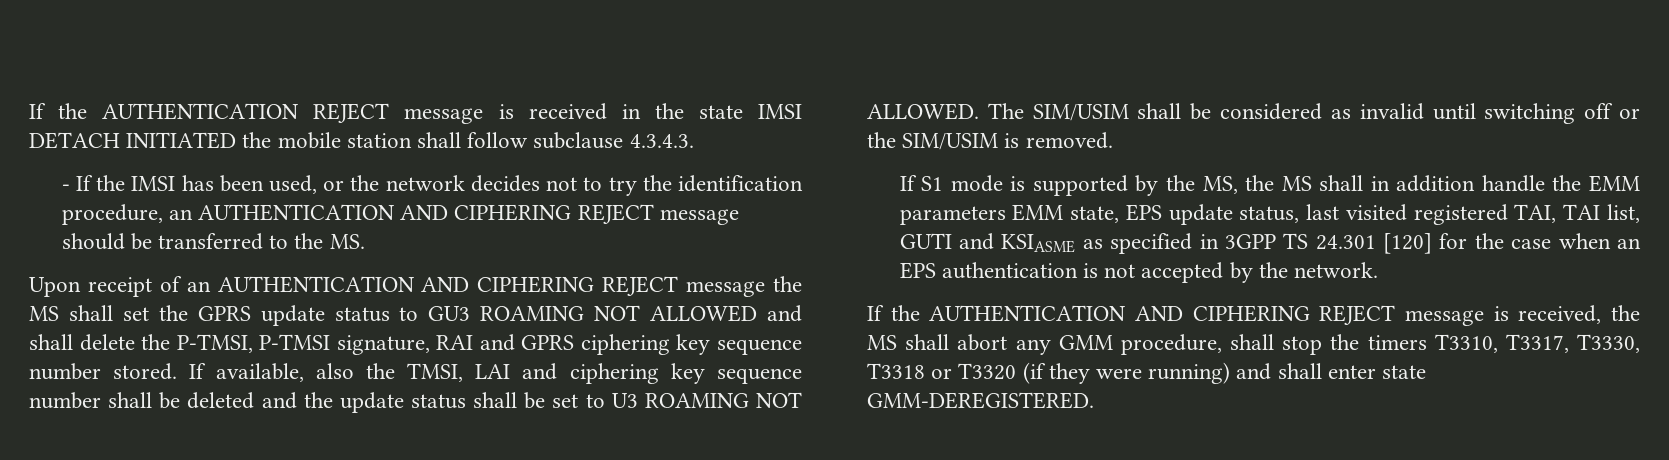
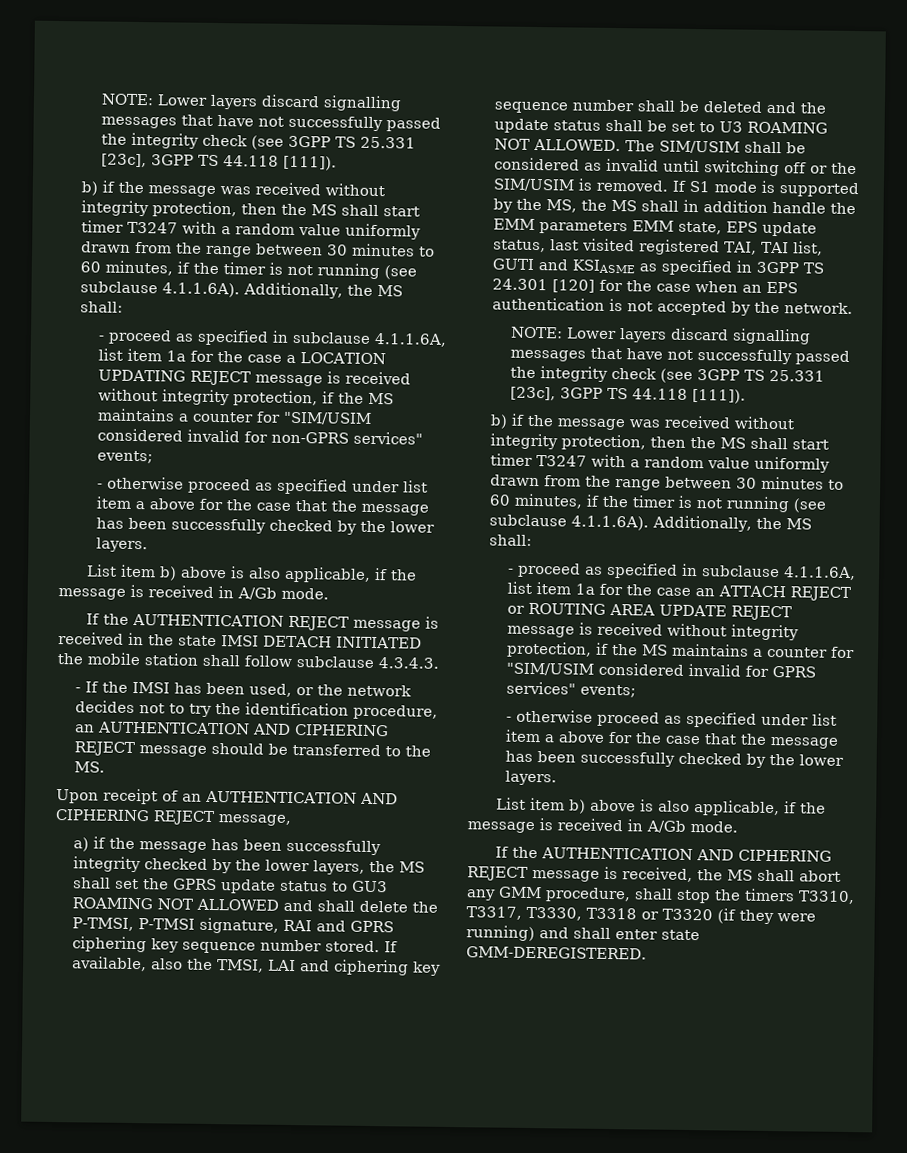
(29, 111) none -> [100,93,402,112] [100,114,441,132] [100,132,416,150] [100,153,337,171] [81,180,386,197] [81,200,421,218] [81,220,422,240] [81,241,436,258] [80,260,418,280] [80,281,404,299] [80,301,124,313] [97,329,447,347] [97,348,386,365] [97,369,411,387] [97,388,394,407] [96,408,372,425] [96,428,423,445] [96,450,153,464] [96,476,428,495] [95,496,429,516] [95,517,435,535] [95,537,148,553] [85,564,417,583] [58,584,329,600] NOTE: Lower layers discard signalling messages that have not successfully passed the integrity check (see 3GPP TS 25.331 [23c], 3GPP TS 44.118 [111]). // b) if the message was received without integrity protection, then the MS shall start timer T3247 with a random value uniformly drawn from the range between 30 minutes to 60 minutes, if the timer is not running (see subclause 4.1.1.6A). Additionally, the MS shall: // - proceed as specified in subclause 4.1.1.6A, list item 1a for the case a LOCATION UPDATING REJECT message is received without integrity protection, if the MS maintains a counter for "SIM/USIM considered invalid for non-GPRS services" events; // - otherwise proceed as specified under list item a above for the case that the message has been successfully checked by the lower layers. // List item b) above is also applicable, if the message is received in A/Gb mode. //
[686,281,766,297] message -> [218,814,291,826] [73,836,382,856] [73,856,366,875] message, // a) if the message has been successfully integrity checked by the lower layers,
(1113, 140) // -> (669, 185) none
(1379, 270) none -> [510,326,811,345] [509,347,850,365] [509,366,825,383] [509,386,746,404] [490,413,796,431] [490,433,830,451] [490,453,831,473] [490,474,845,491] [489,493,828,513] [489,514,813,532] [489,534,533,546] [507,562,856,581] [506,581,851,601] [506,602,792,621] [506,622,799,641] [505,641,855,659] [505,662,816,678] [505,681,636,698] [505,709,837,728] [504,729,839,749] [504,750,844,768] [504,770,557,786] [495,797,826,817] [467,818,738,834] // NOTE: Lower layers discard signalling messages that have not successfully passed the integrity check (see 3GPP TS 25.331 [23c], 3GPP TS 44.118 [111]). // b) if the message was received without integrity protection, then the MS shall start timer T3247 with a random value uniformly drawn from the range between 30 minutes to 60 minutes, if the timer is not running (see subclause 4.1.1.6A). Additionally, the MS shall: // - proceed as specified in subclause 4.1.1.6A, list item 1a for the case an ATTACH REJECT or ROUTING AREA UPDATE REJECT message is received without integrity protection, if the MS maintains a counter for "SIM/USIM considered invalid for GPRS services" events; // - otherwise proceed as specified under list item a above for the case that the message has been successfully checked by the lower layers. // List item b) above is also applicable, if the message is received in A/Gb mode.

